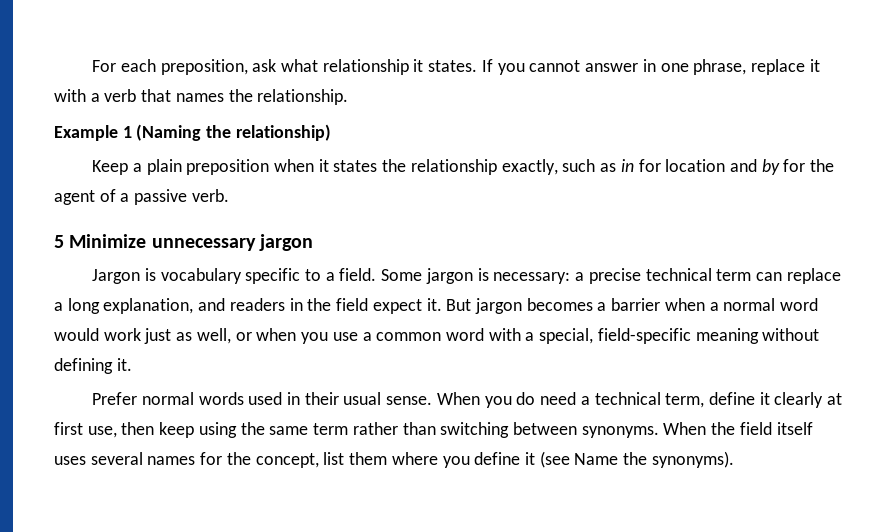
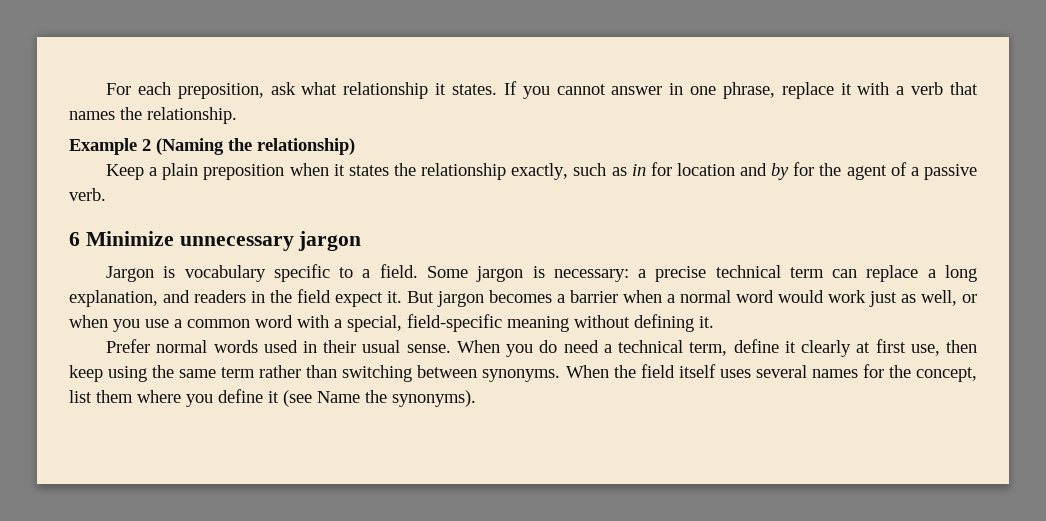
[122,126,132,138] 1 -> [142,139,151,151] 2
[54,235,64,248] 5 -> [69,232,80,246] 6

